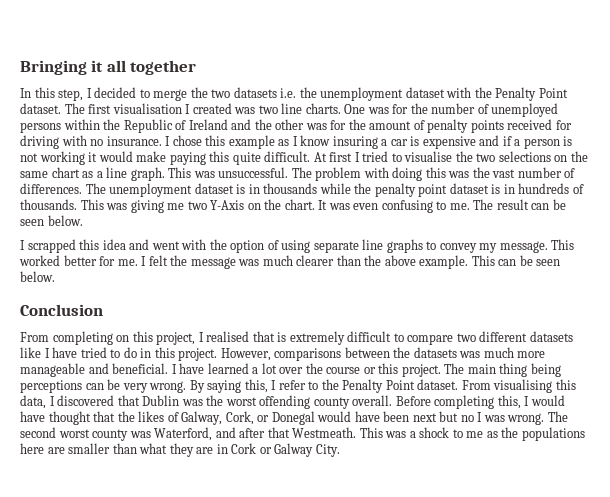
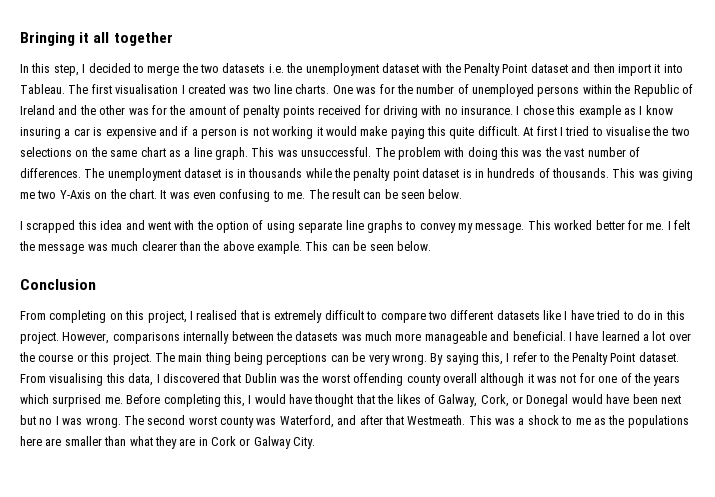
[20,103,61,114] dataset. -> [530,63,683,76] [20,84,65,94] dataset and then import it into Tableau.
(342, 354) none -> [183,331,230,344] internally
[352,395,393,406] overall. -> [442,373,681,386] [20,394,123,407] overall although it was not for one of the years which surprised me.

